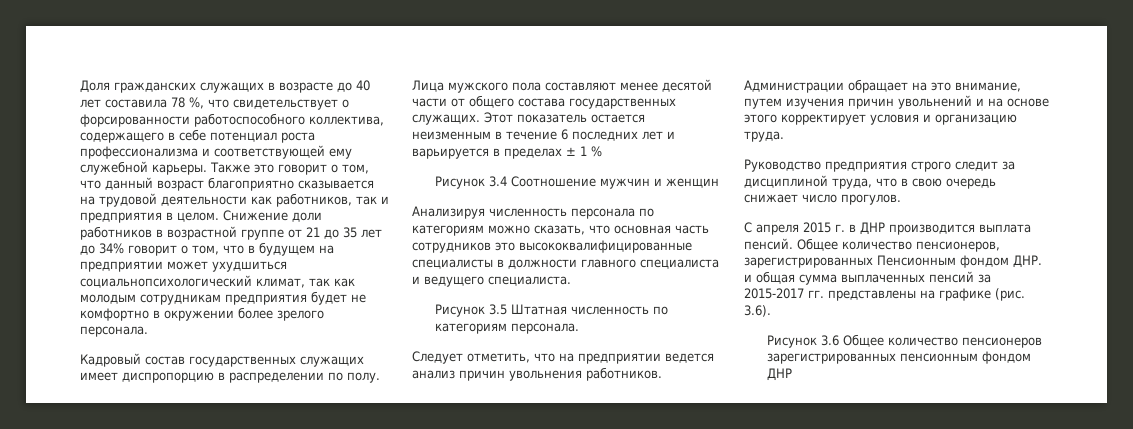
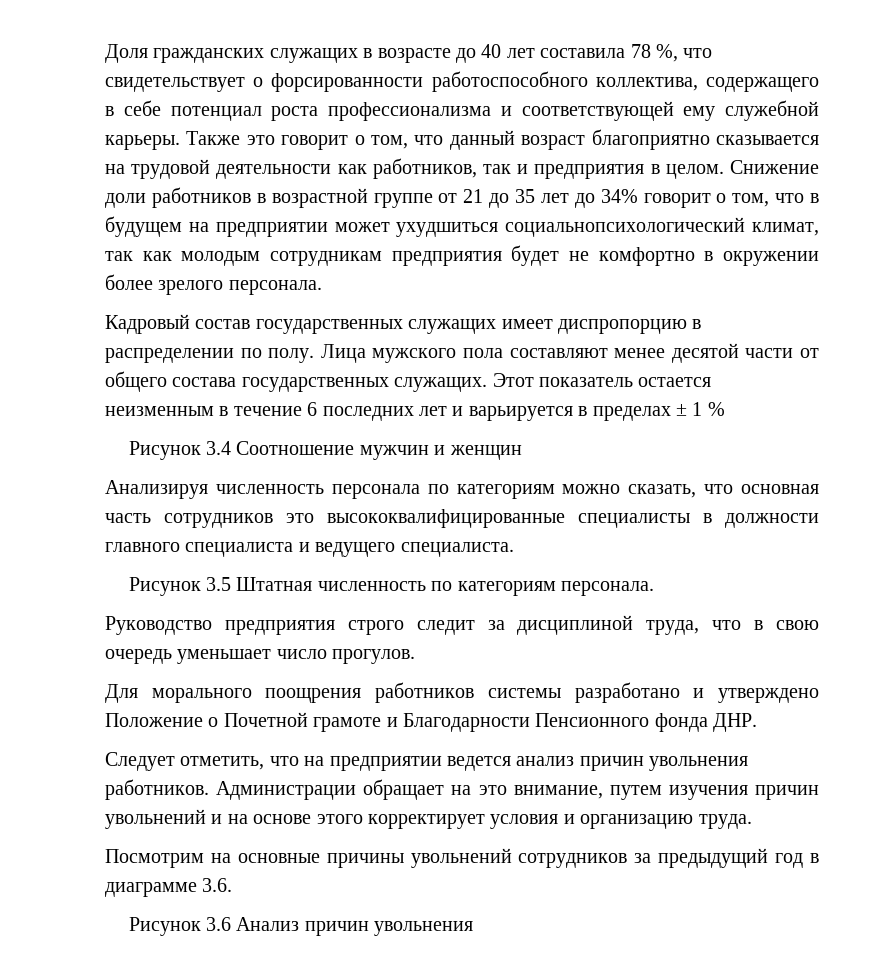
(579, 328) none -> [105,615,820,635] [105,649,416,664] [105,682,819,703] [105,712,758,732] // Руководство предприятия строго следит за дисциплиной труда, что в свою очередь уменьшает число прогулов. // Для морального поощрения работников системы разработано и утверждено Положение о Почетной грамоте и Благодарности Пенсионного фонда ДНР.
[744,159,1015,172] [744,175,996,189] [744,194,901,205] [744,222,1031,235] [744,238,1000,252] [744,255,1042,268] [744,271,991,285] [744,288,1025,301] [744,305,771,317] [766,334,1042,348] [766,351,1031,364] [766,368,792,381] Руководство предприятия строго следит за дисциплиной труда, что в свою очередь снижает число прогулов. // С апреля 2015 г. в ДНР производится выплата пенсий. Общее количество пенсионеров, зарегистрированных Пенсионным фондом ДНР. и общая сумма выплаченных пенсий за 2015-2017 гг. представлены на графике (рис. 3.6). // Рисунок 3.6 Общее количество пенсионеров зарегистрированных пенсионным фондом ДНР -> [105,848,820,868] [105,878,233,897] [128,917,474,936] Посмотрим на основные причины увольнений сотрудников за предыдущий год в диаграмме 3.6. // Рисунок 3.6 Анализ причин увольнения

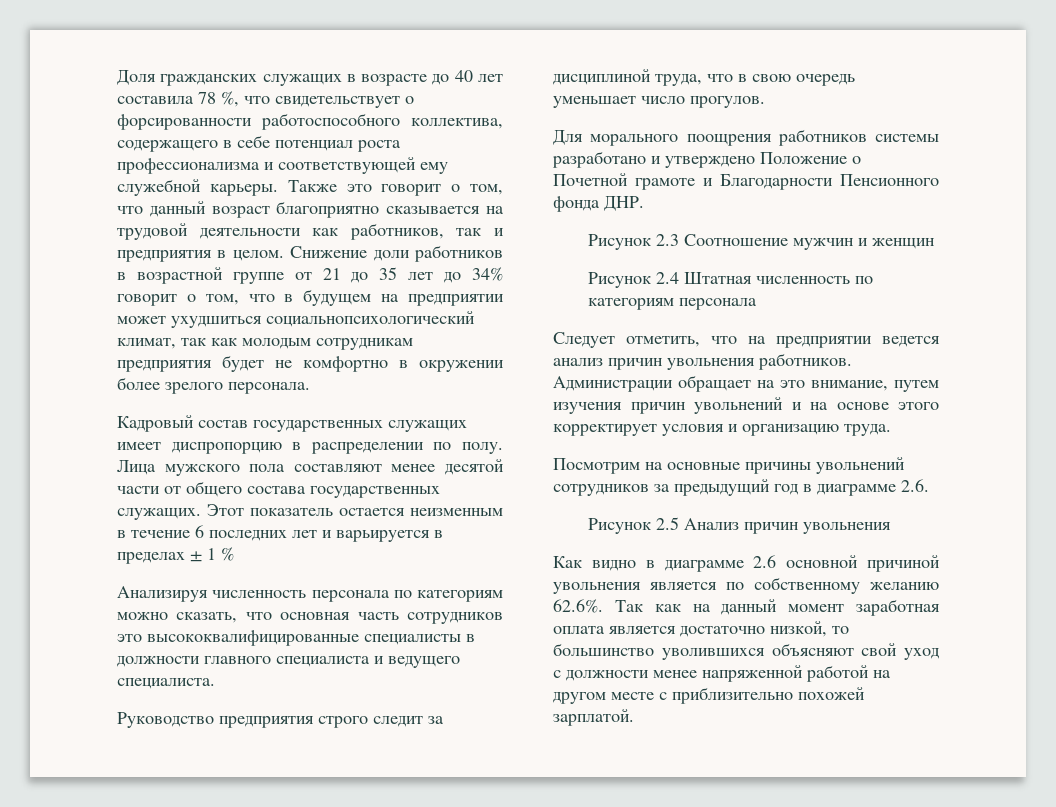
[128,441,522,460] // Рисунок 3.4 Соотношение мужчин и женщин -> (234, 554) none
[128,577,655,596] // Рисунок 3.5 Штатная численность по категориям персонала. -> (215, 683) none
(758, 722) none -> [587,234,935,250] [587,272,873,288] [587,298,757,310] // Рисунок 2.3 Соотношение мужчин и женщин // Рисунок 2.4 Штатная численность по категориям персонала
[202,878,233,892] [128,917,232,936] 3.6. // Рисунок 3.6 -> [901,479,929,492] [587,517,679,534] 2.6. // Рисунок 2.5
(474, 928) none -> [553,555,940,572] [553,577,939,594] [553,599,940,616] [553,621,849,637] [553,643,939,660] [553,665,891,682] [553,687,865,704] [553,709,634,726] // Как видно в диаграмме 2.6 основной причиной увольнения является по собственному желанию 62.6%. Так как на данный момент заработная оплата является достаточно низкой, то большинство уволившихся объясняют свой уход с должности менее напряженной работой на другом месте с приблизительно похожей зарплатой.

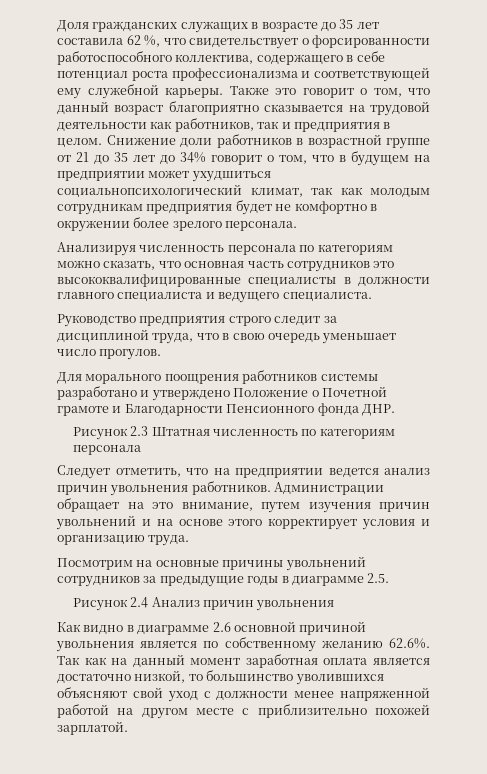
[454,70,473,82] 40 -> [339,19,354,29] 35
[198,92,216,104] 78 -> [126,35,141,45] 62
[117,415,467,432] [117,442,503,454] [117,459,504,476] [117,481,440,498] [117,504,503,520] [117,525,443,542] [117,547,234,564] // Кадровый состав государственных служащих имеет диспропорцию в распределении по полу. Лица мужского пола составляют менее десятой части от общего состава государственных служащих. Этот показатель остается неизменным в течение 6 последних лет и варьируется в пределах ± 1 % -> (298, 226) none
[683,234,935,250] [587,272,679,288] Соотношение мужчин и женщин // Рисунок 2.4 -> (149, 431) none
[674,479,929,496] [587,517,679,534] предыдущий год в диаграмме 2.6. // Рисунок 2.5 -> [159,573,390,587] [72,597,149,611] предыдущие годы в диаграмме 2.5. // Рисунок 2.4

